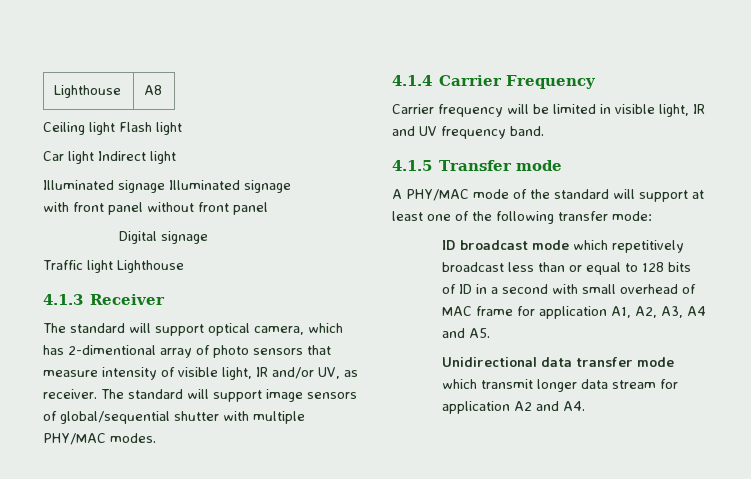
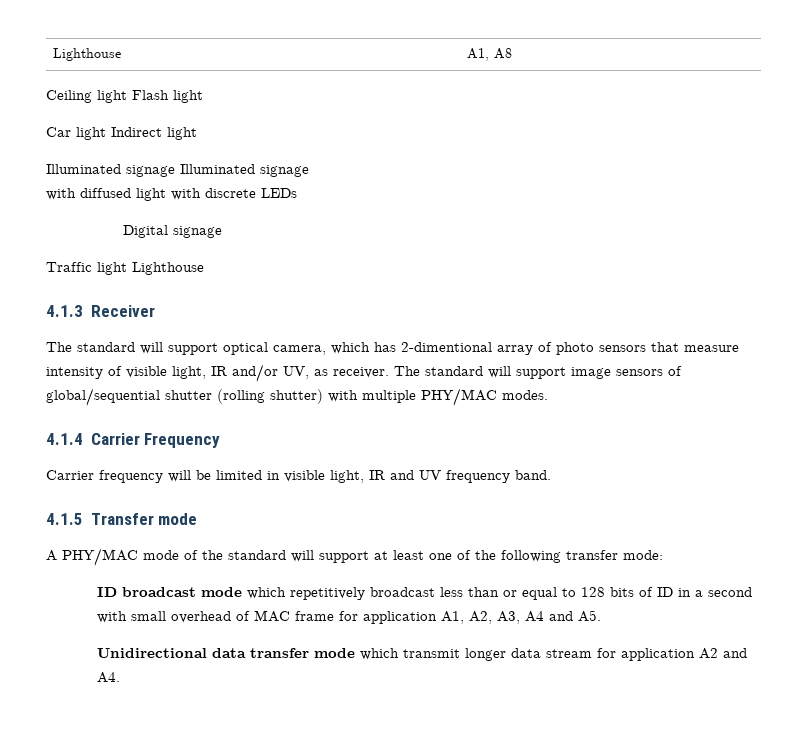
(122, 91) none -> [467,48,490,61] A1,
[73,202,268,215] front panel without front panel -> [80,188,297,201] diffused light with discrete LEDs
(219, 416) none -> [217,389,323,404] (rolling shutter)

